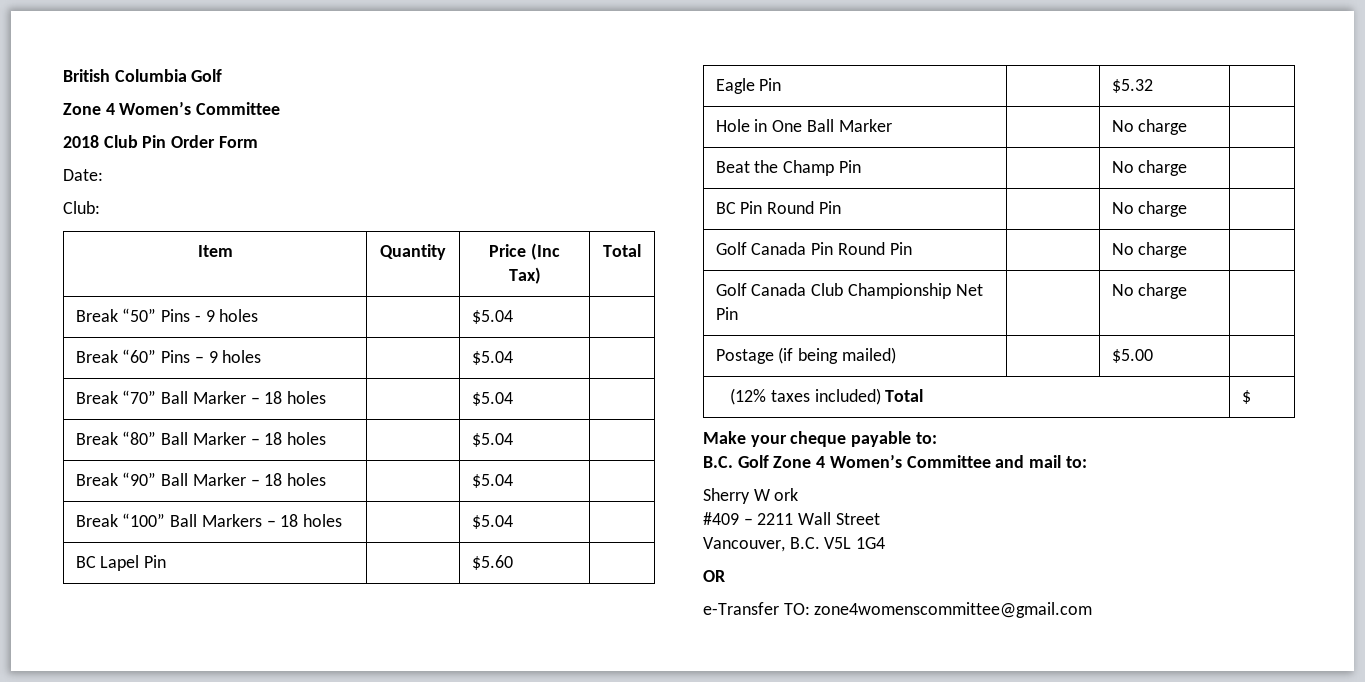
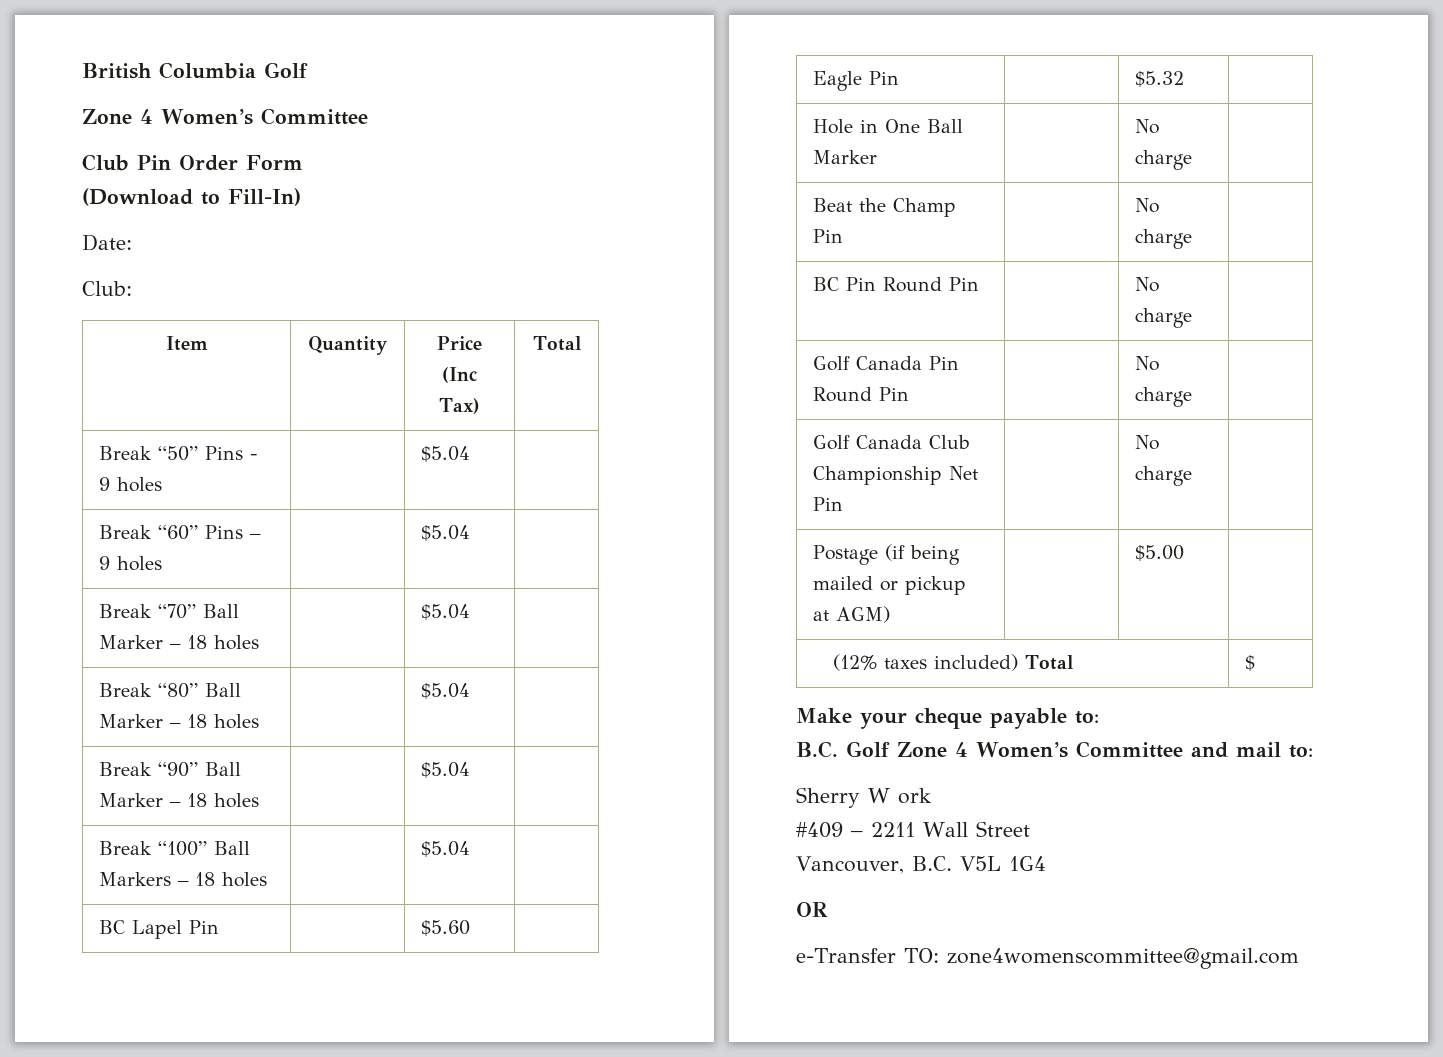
[63,135,99,148] 2018 -> (368, 116) none
(258, 142) none -> [82,188,301,206] // (Download to Fill-In)
[841,347,896,364] mailed) -> [813,576,967,595] [813,606,891,623] mailed or pickup at AGM)

